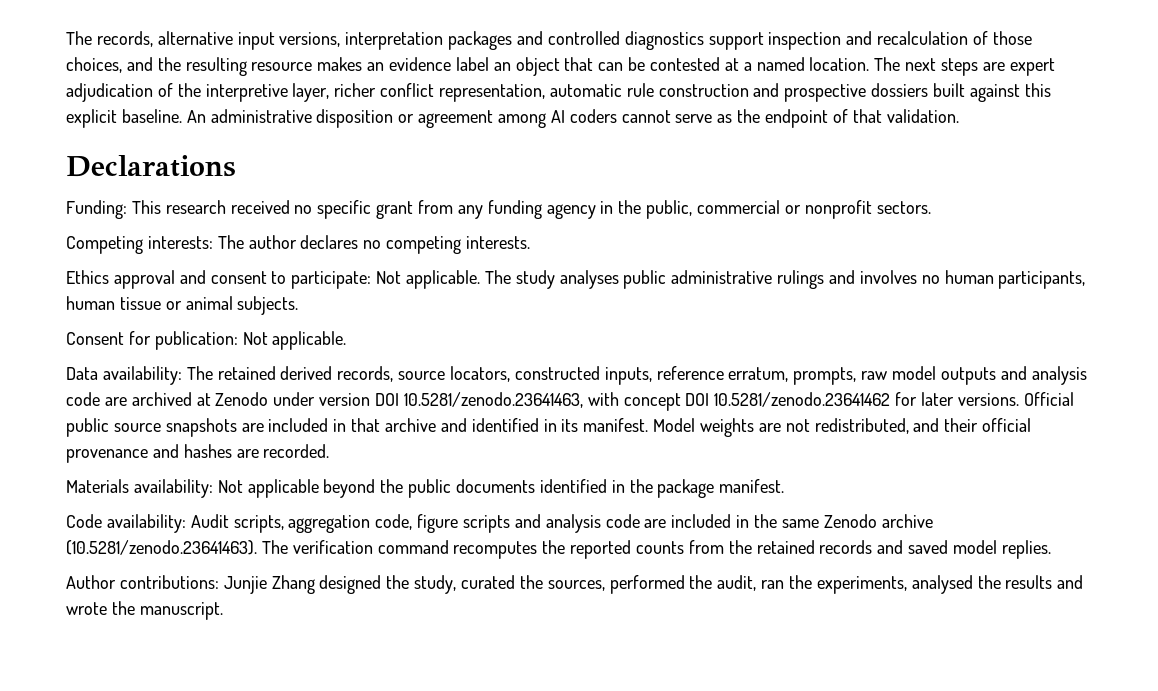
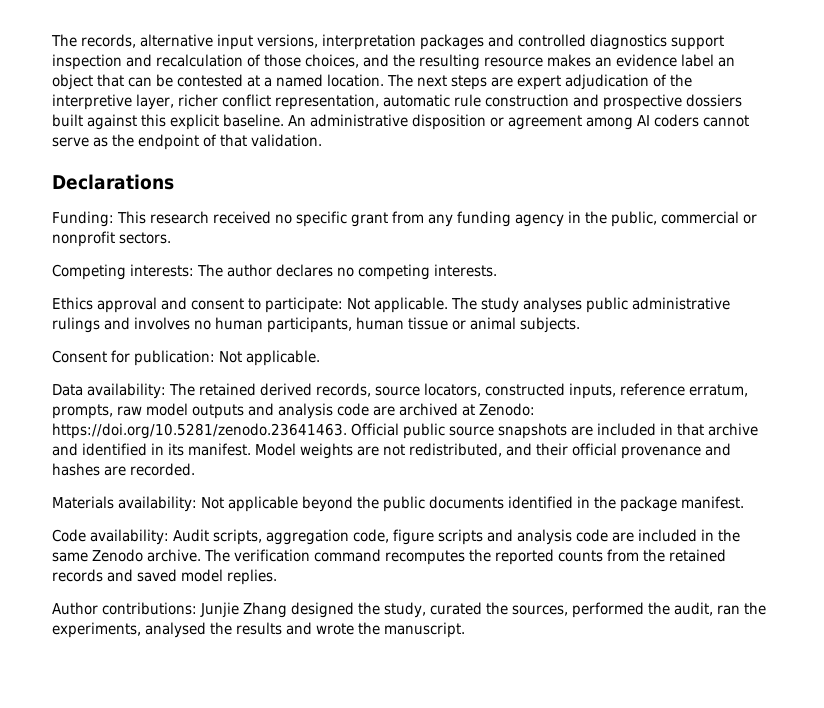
[215,392,1019,411] Zenodo under version DOI 10.5281/zenodo.23641463, with concept DOI 10.5281/zenodo.23641462 for later versions. -> [479,403,535,416] [52,423,347,439] Zenodo: https://doi.org/10.5281/zenodo.23641463.
[881,514,933,528] [66,540,257,555] archive (10.5281/zenodo.23641463). -> [147,549,201,562] archive.

